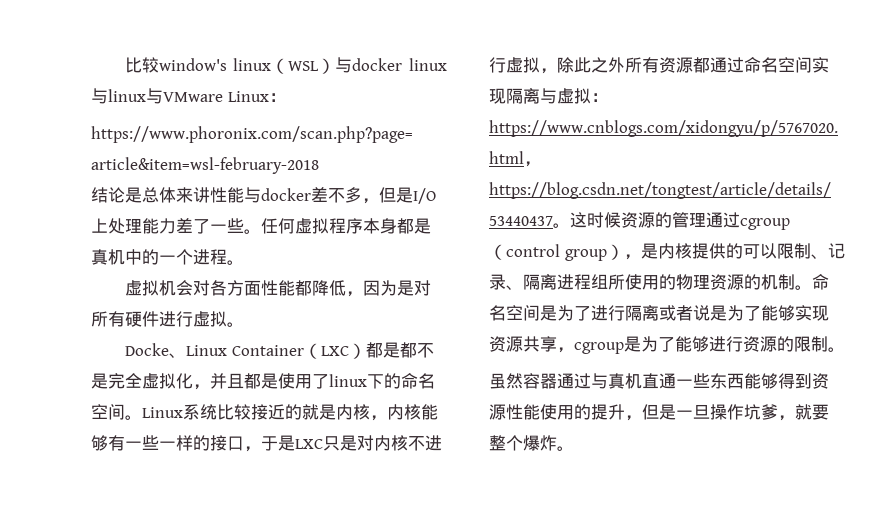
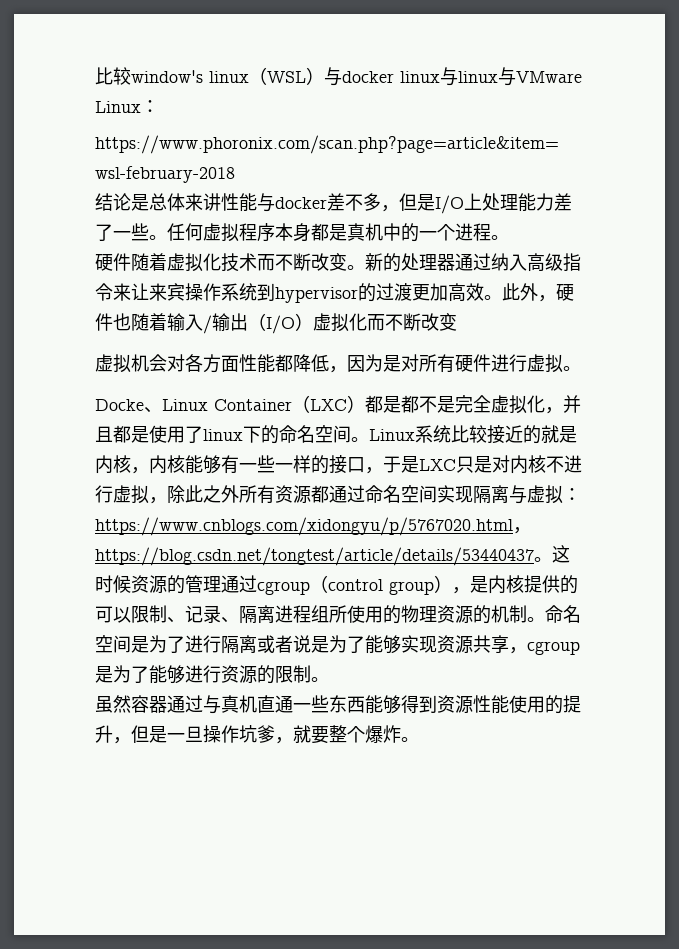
(244, 262) none -> [95,253,581,272] [95,283,574,303] [95,313,457,334] // 硬件随着虚拟化技术而不断改变。新的处理器通过纳入高级指令来让来宾操作系统到hypervisor的过渡更加高效。此外，硬件也随着输入/输出（I/O）虚拟化而不断改变

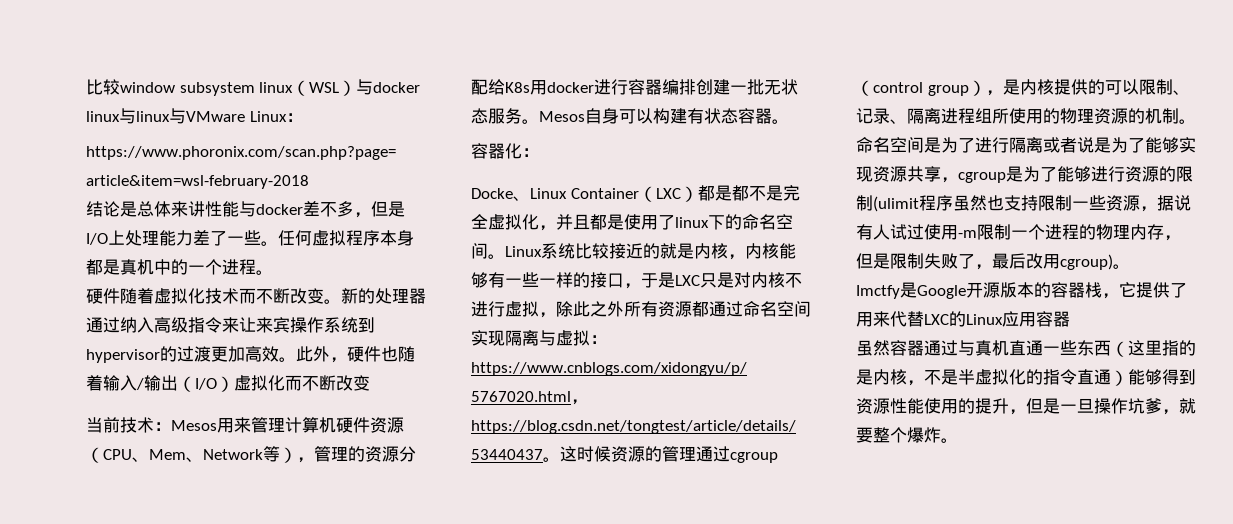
[95,67,203,85] 比较window's -> [86,79,255,96] 比较window subsystem
[95,354,581,373] 虚拟机会对各方面性能都降低，因为是对所有硬件进行虚拟。 -> [86,417,404,433] [86,446,416,463] [471,79,798,95] [471,108,789,124] [471,143,539,159] 当前技术：Mesos用来管理计算机硬件资源（CPU、Mem、Network等），管理的资源分配给K8s用docker进行容器编排创建一批无状态服务。Mesos自身可以构建有状态容器。 // 容器化：
[311,677,329,682] 。 -> [873,195,1191,212] [856,224,1181,241] [856,253,1130,270] [856,282,1187,299] [856,311,1070,327] (ulimit程序虽然也支持限制一些资源，据说有人试过使用-m限制一个进程的物理内存，但是限制失败了，最后改用cgroup)。 // Imctfy是Google开源版本的容器栈，它提供了用来代替LXC的Linux应用容器
(365, 704) none -> [1111,340,1196,357] [856,369,1128,386] （这里指的是内核，不是半虚拟化的指令直通）

